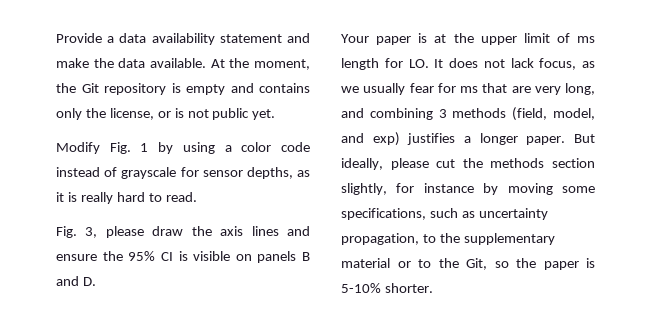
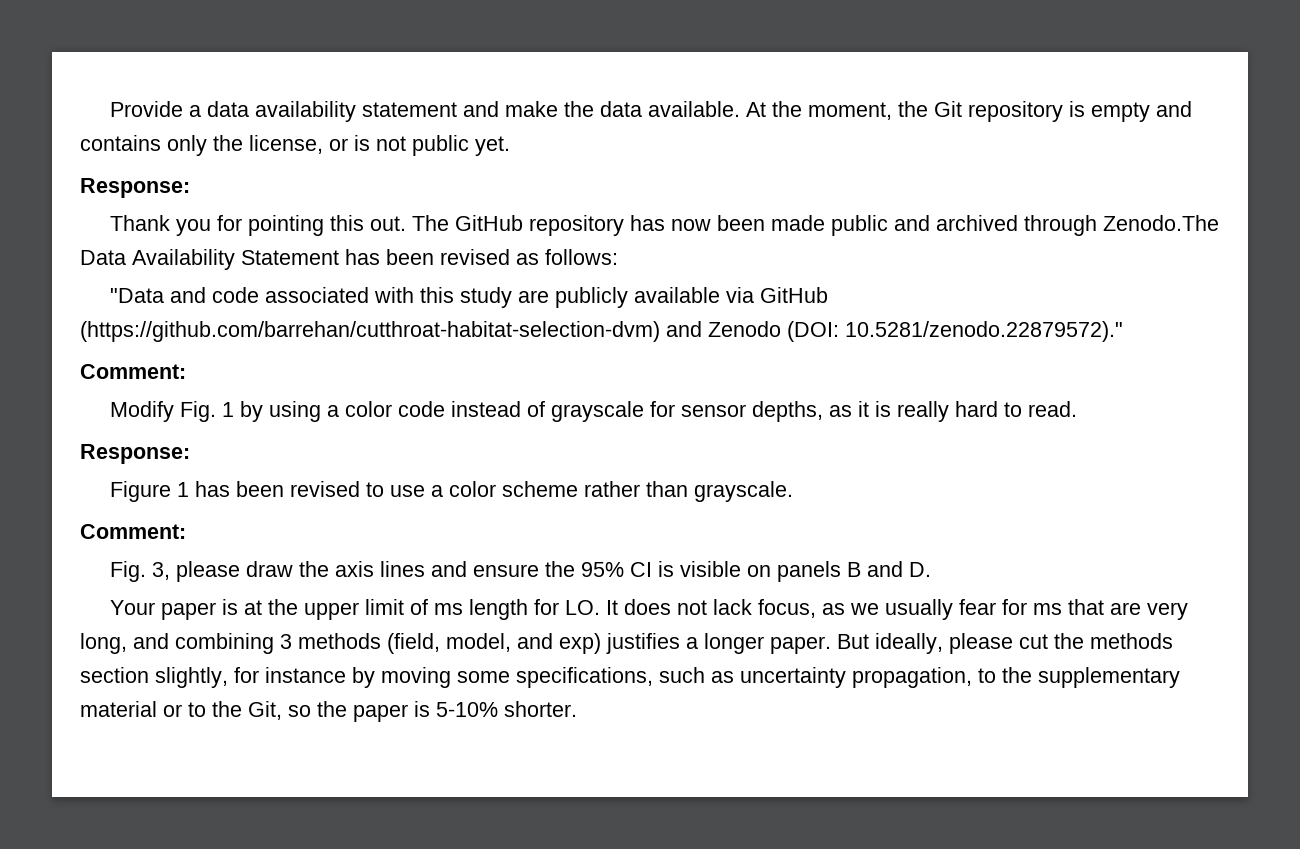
(276, 114) none -> [80,178,190,198] [110,215,1220,236] [80,249,618,270] [110,287,829,308] [80,321,1123,342] [80,364,186,379] // Response: // Thank you for pointing this out. The GitHub repository has now been made public and archived through Zenodo.The Data Availability Statement has been revised as follows: // "Data and code associated with this study are publicly available via GitHub (https://github.com/barrehan/cutthroat-habitat-selection-dvm) and Zenodo (DOI: 10.5281/zenodo.22879572)." // Comment:
(197, 197) none -> [80,444,190,464] [110,481,794,502] [80,524,186,539] // Response: // Figure 1 has been revised to use a color scheme rather than grayscale. // Comment:

